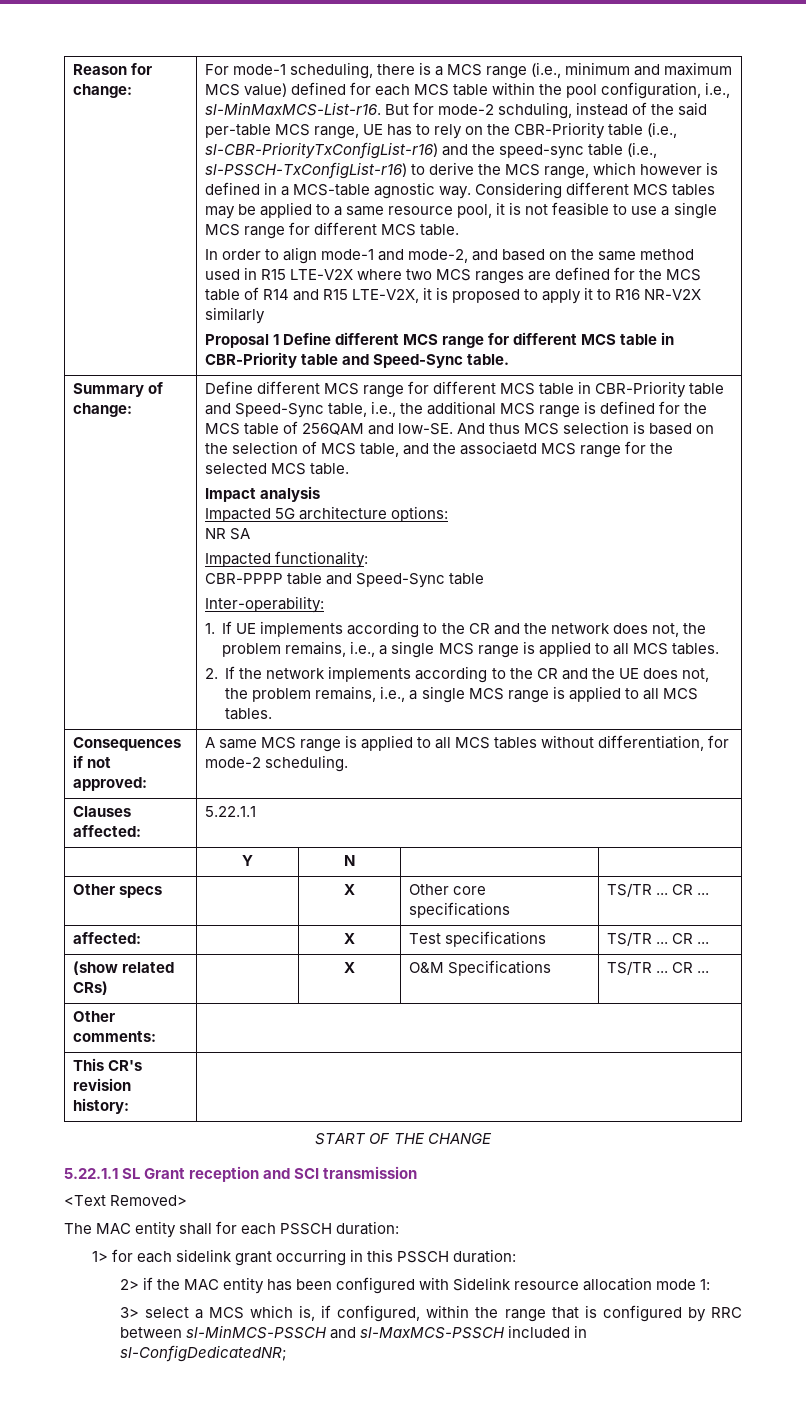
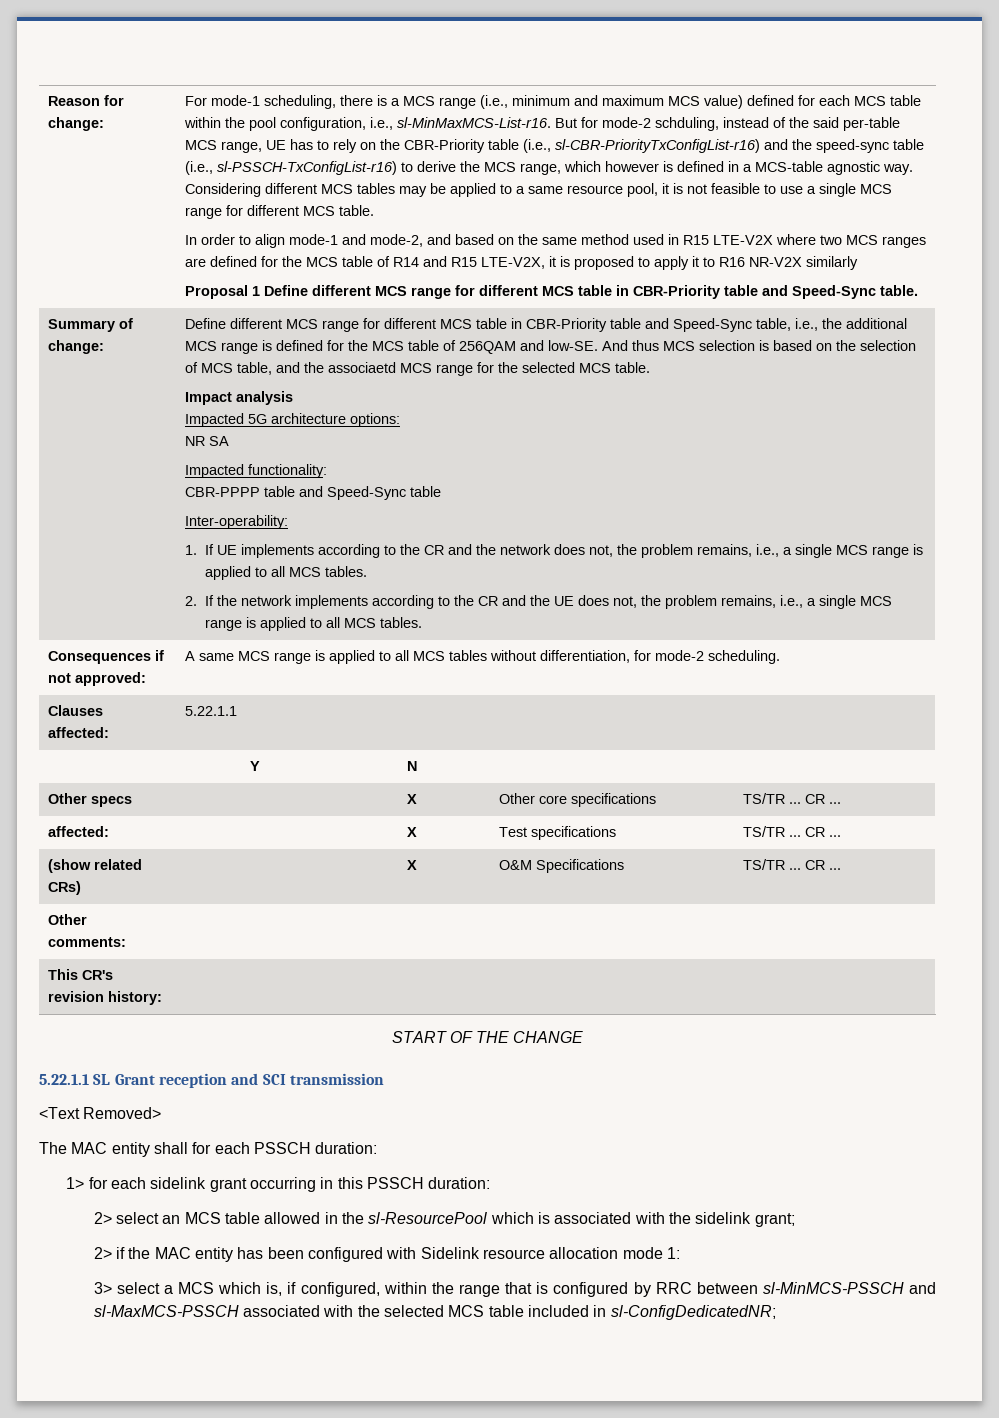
(517, 1256) none -> [93,1212,795,1227] // 2> select an MCS table allowed in the sl-ResourcePool which is associated with the sidelink grant;
(504, 1333) none -> [243,1305,524,1317] associated with the selected MCS table

